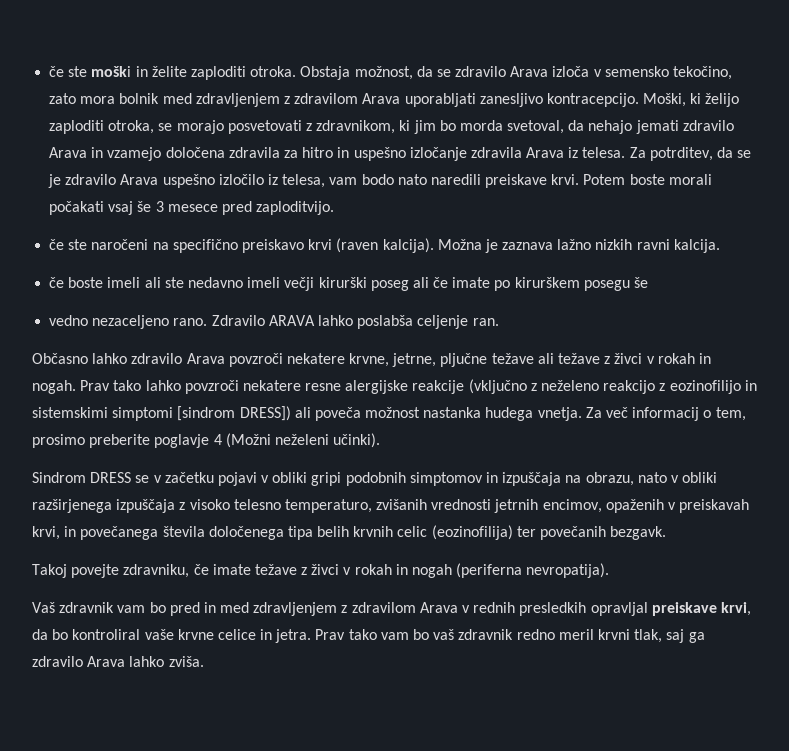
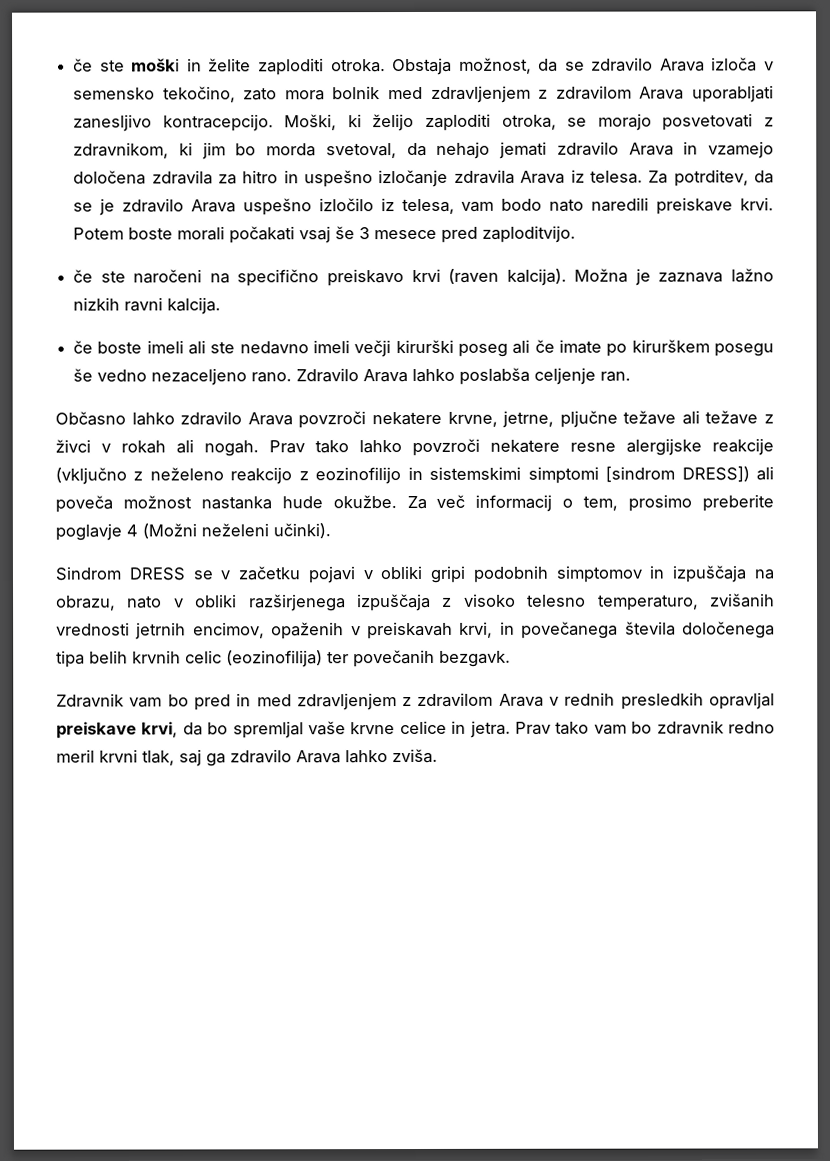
(649, 282) // -> (94, 375) none
[268,315,315,326] ARAVA -> [363,369,409,383] Arava
[698,353,711,364] in -> [176,439,194,454] ali
[485,407,582,421] hudega vnetja. -> [281,495,397,509] hude okužbe.
[32,563,610,578] [32,602,115,613] Takoj povejte zdravniku, če imate težave z živci v rokah in nogah (periferna nevropatija). // Vaš zdravnik -> [56,693,124,708] Zdravnik
[72,629,141,640] kontroliral -> [232,721,304,739] spremljal
[433,629,455,640] vaš -> (653, 727) none

